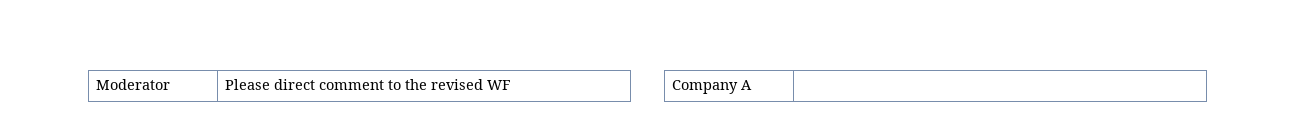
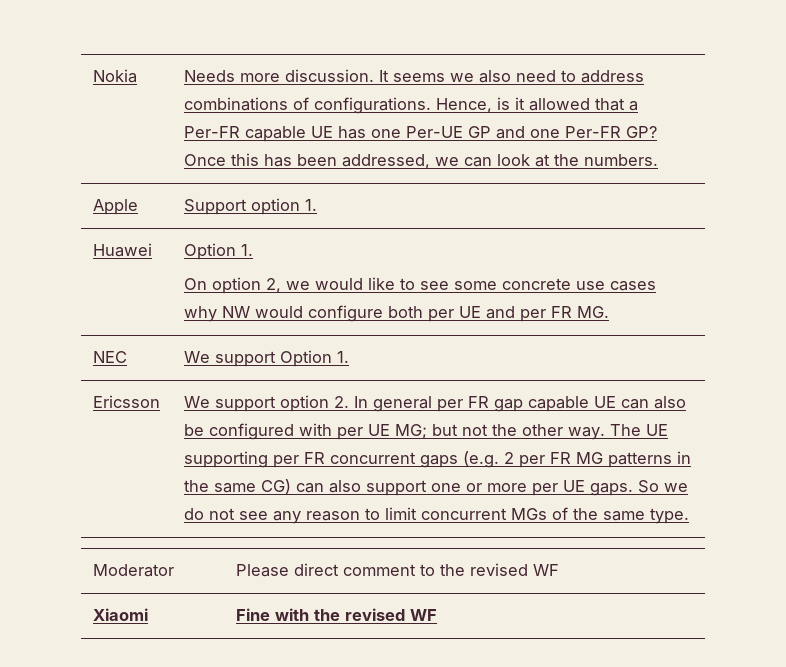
(95, 84) none -> [92,69,137,83] [183,69,644,83] [183,97,638,114] [183,126,657,142] [183,153,658,169] [92,199,138,215] [183,198,317,215] [92,243,152,257] [183,243,253,260] [183,277,656,294] [183,305,609,322] [92,351,127,363] [183,350,349,367] [92,395,160,408] [183,395,686,412] [183,423,668,440] [183,451,691,468] [183,479,688,496] [183,507,689,524] Nokia | Needs more discussion. It seems we also need to address combinations of configurations. Hence, is it allowed that a Per-FR capable UE has one Per-UE GP and one Per-FR GP? Once this has been addressed, we can look at the numbers. // Apple | Support option 1. // Huawei | Option 1. // On option 2, we would like to see some concrete use cases why NW would configure both per UE and per FR MG. // NEC | We support Option 1. // Ericsson | We support option 2. In general per FR gap capable UE can also be configured with per UE MG; but not the other way. The UE supporting per FR concurrent gaps (e.g. 2 per FR MG patterns in the same CG) can also support one or more per UE gaps. So we do not see any reason to limit concurrent MGs of the same type. //
[671,80,752,94] Company A | -> [92,608,148,621] [235,608,437,621] Xiaomi | Fine with the revised WF

